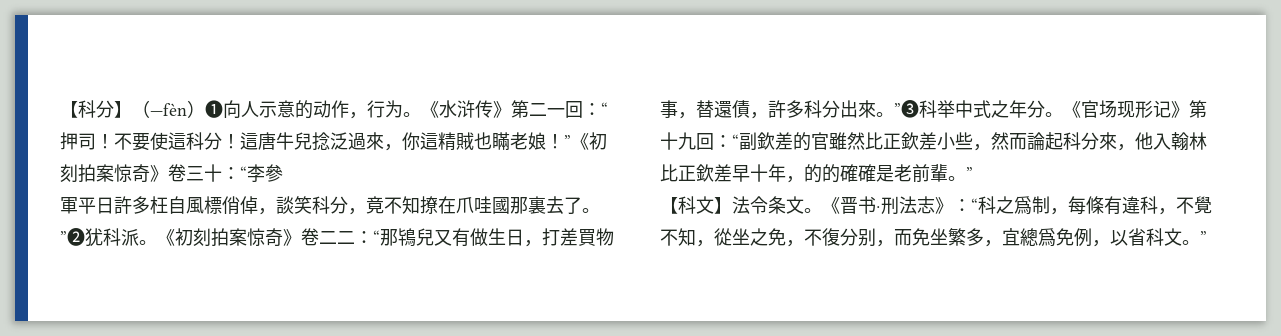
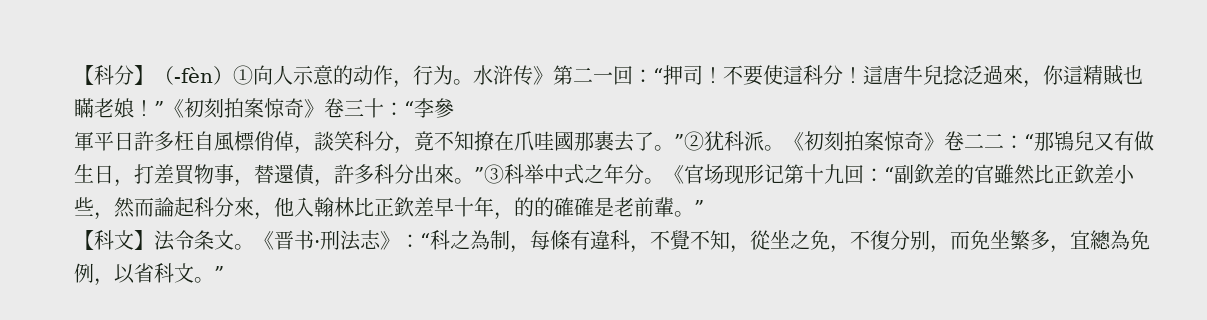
[150,100,223,118] —fèn）❶ -> [174,65,253,85] -fèn）①
[421,101,439,118] 《 -> (473, 82) none
[528,196,600,214] [60,228,85,246] 裏去了。”❷ -> [594,131,704,152] 裹去了。”②
[894,100,919,118] ”❸ -> [474,164,504,184] ”③
[1171,101,1189,118] 》 -> (784, 173) none
[1014,196,1032,215] 爲 -> [470,230,490,250] 為
[1038,228,1056,247] 爲 -> [1110,230,1130,250] 為

